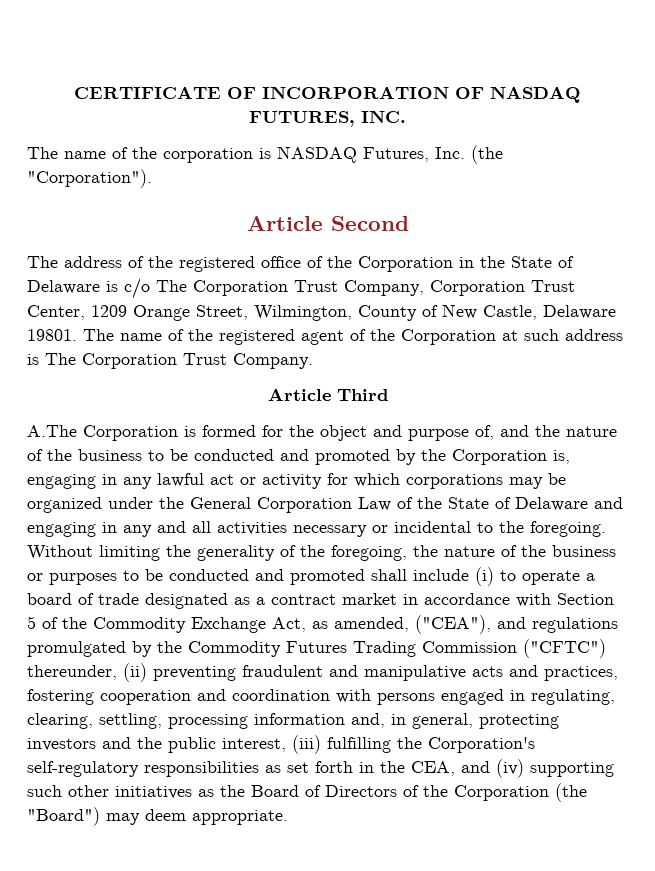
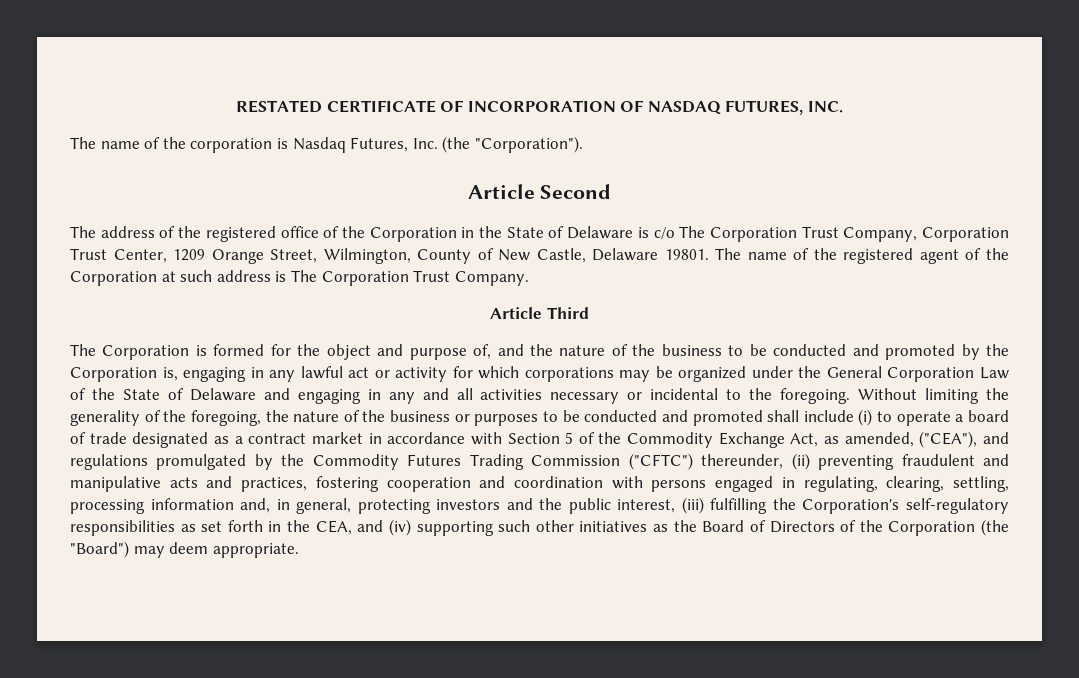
(74, 92) none -> [235,100,322,113] RESTATED
[277,146,357,163] NASDAQ -> [292,137,346,153] Nasdaq
[27,425,77,437] A.The -> [70,344,96,356] The

